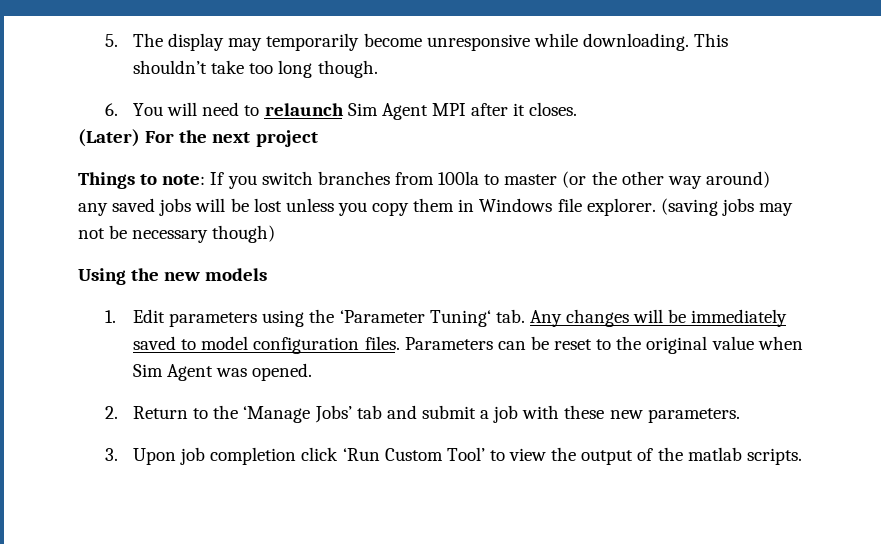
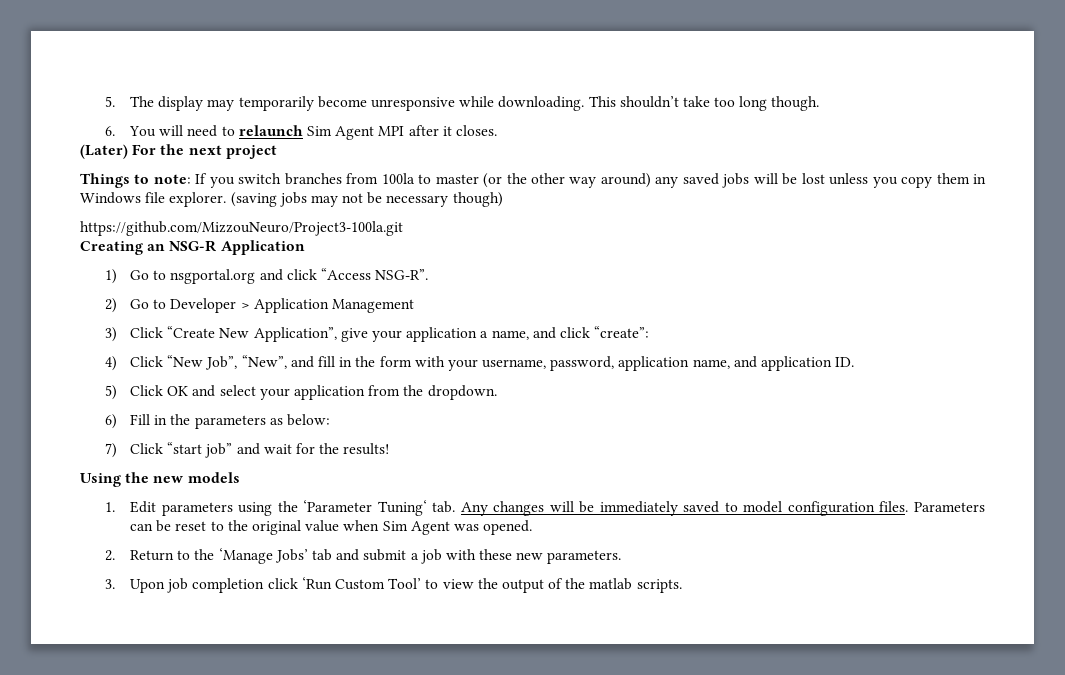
(276, 234) none -> [80,221,403,236] [80,240,305,255] [105,268,429,284] [105,298,415,313] [105,326,650,342] [105,355,855,371] [105,385,497,400] [105,414,331,429] [105,442,390,458] // https://github.com/MizzouNeuro/Project3-100la.git // Creating an NSG-R Application // 1) Go to nsgportal.org and click “Access NSG-R”. // 2) Go to Developer > Application Management // 3) Click “Create New Application”, give your application a name, and click “create”: // 4) Click “New Job”, “New”, and fill in the form with your username, password, application name, and application ID. // 5) Click OK and select your application from the dropdown. // 6) Fill in the parameters as below: // 7) Click “start job” and wait for the results!

